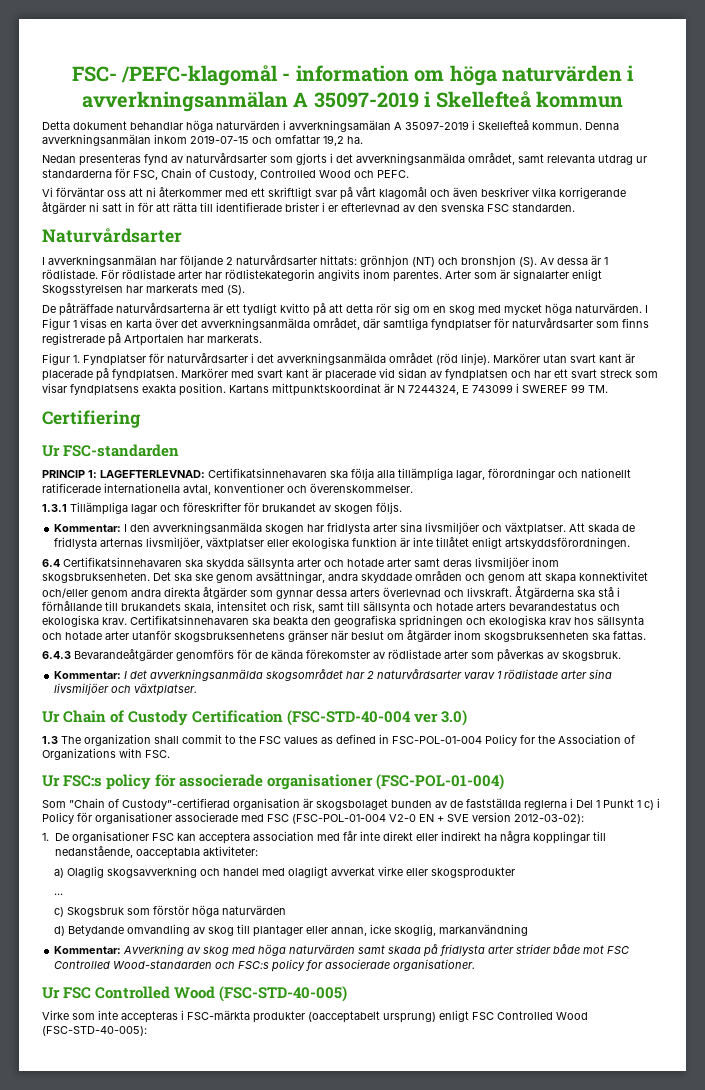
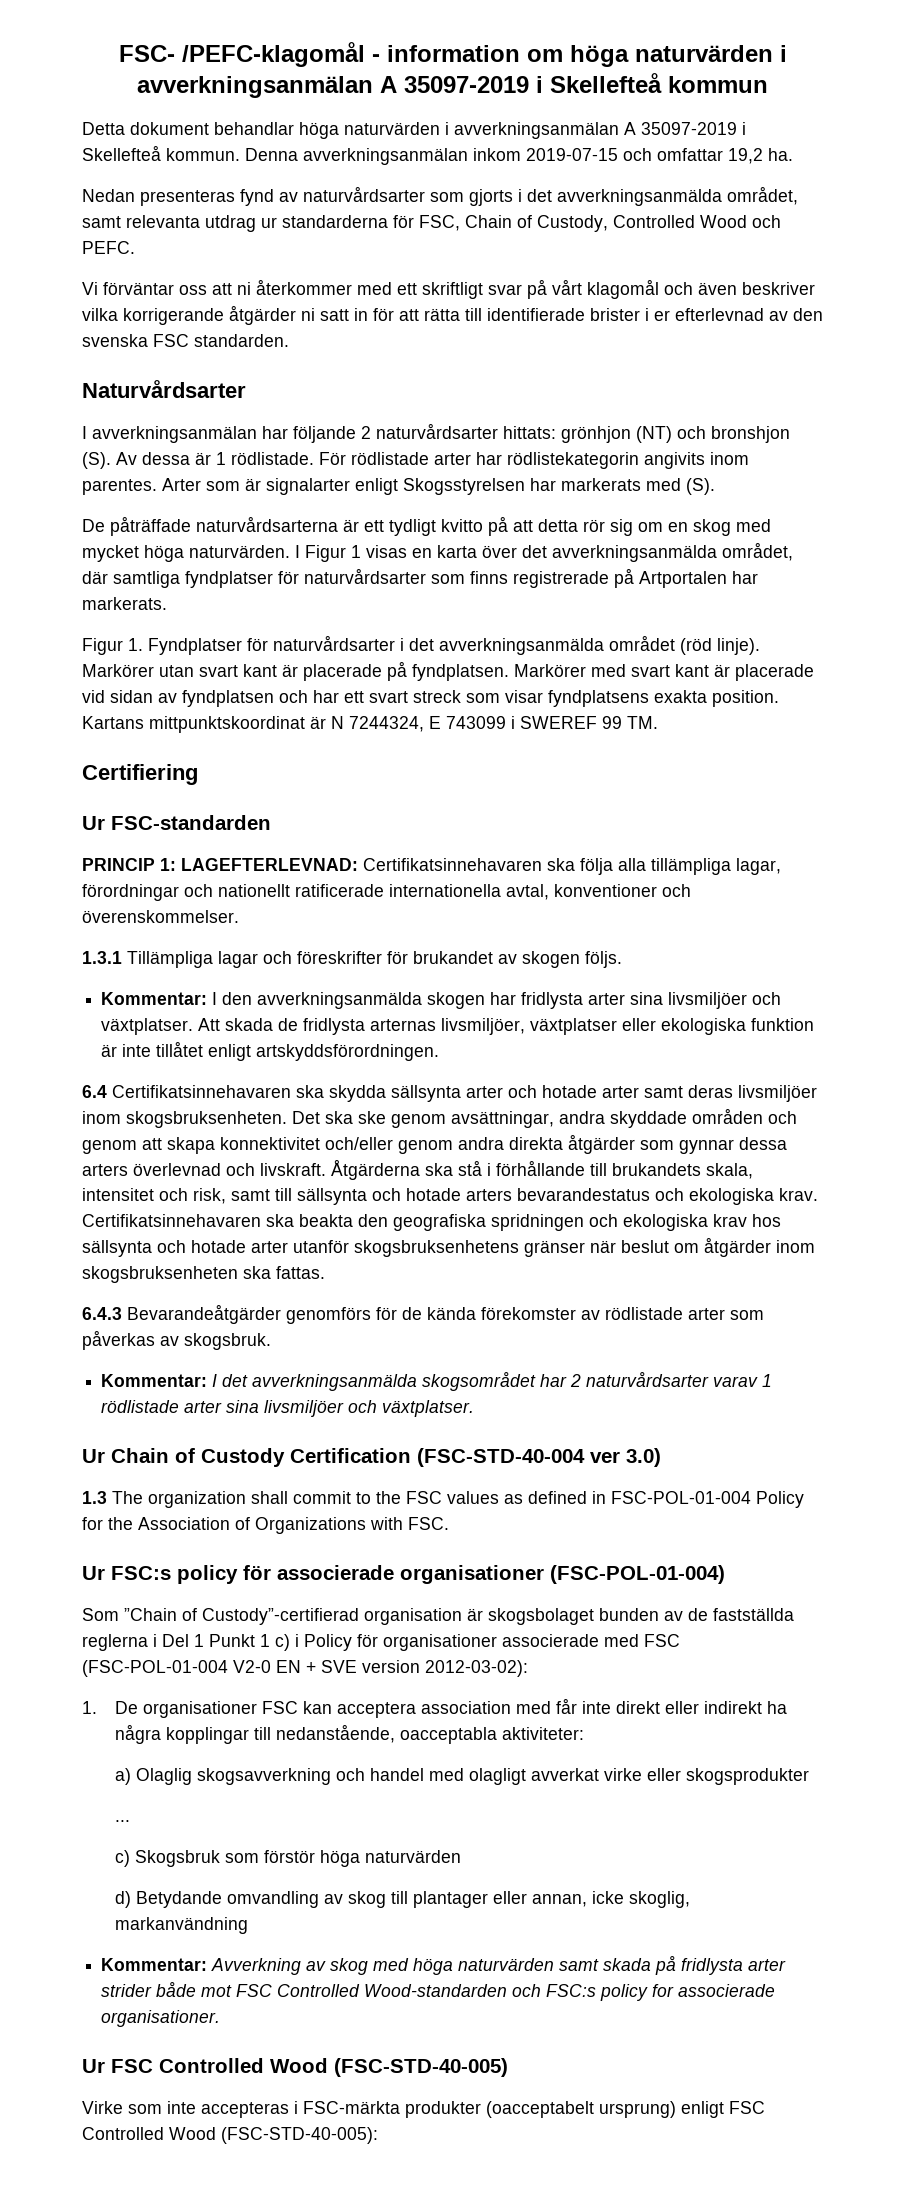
[289,120,391,132] avverkningsamälan -> [454,122,619,139] avverkningsanmälan

